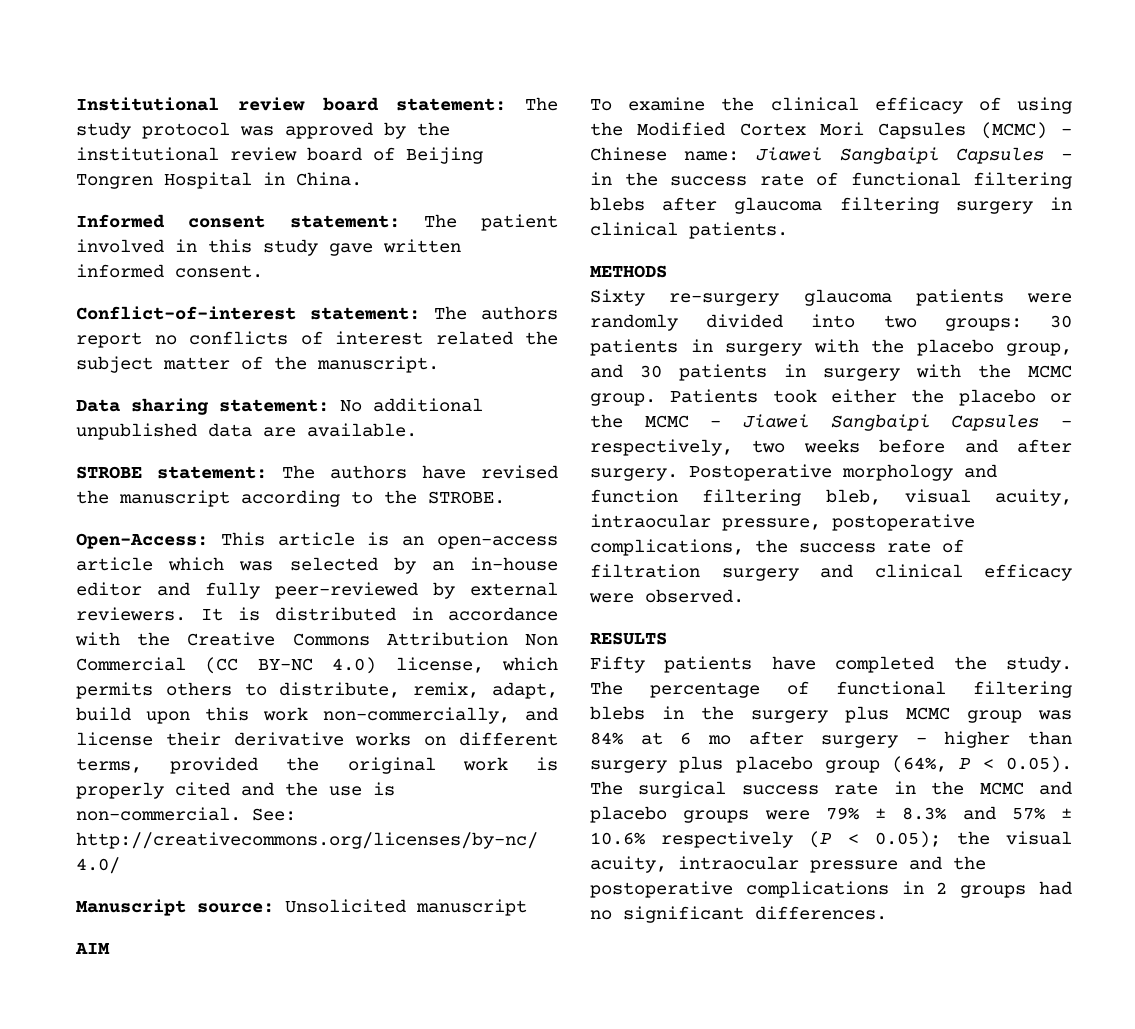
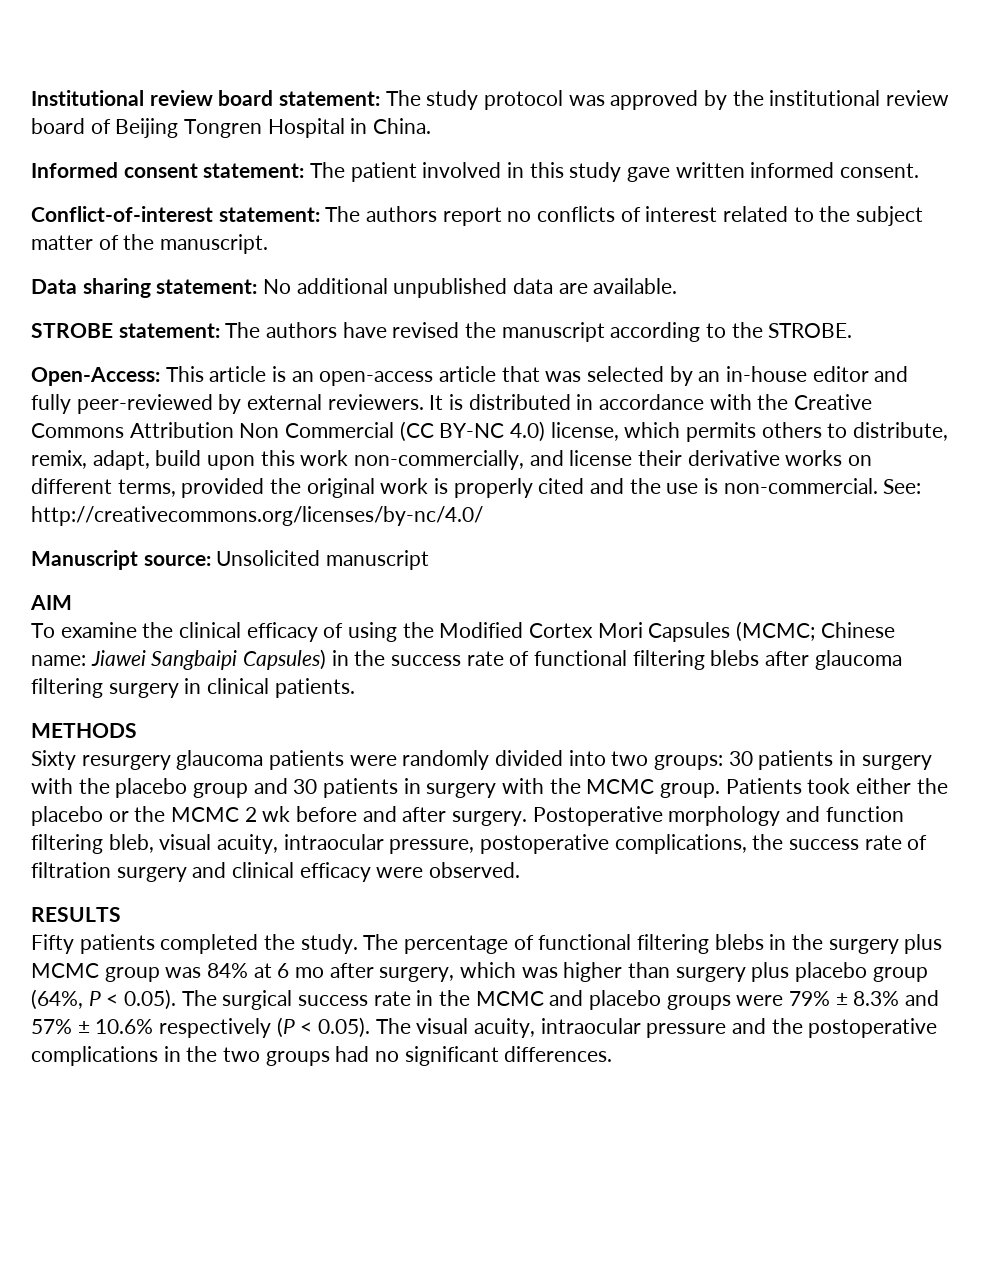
(513, 338) none -> [793,207,814,222] to
[168,557,225,571] which -> [501,366,540,382] that
[980,122,1072,139] (MCMC) - -> [736,621,816,642] (MCMC;
[955,147,1072,164] Capsules - -> [243,649,327,670] Capsules)
[669,293,780,306] re-surgery -> [81,755,171,770] resurgery
[1006,343,1072,356] group, -> [193,783,249,798] group
[710,414,1072,431] [590,439,860,456] - Jiawei Sangbaipi Capsules - respectively, two weeks -> [244,806,291,822] 2 wk
[771,656,816,670] have -> (155, 944) none
[821,735,927,748] surgery - -> [379,962,558,982] surgery, which was
[874,831,990,848] 0.05); the -> [318,1017,411,1038] 0.05). The
[936,882,948,894] 2 -> [186,1046,261,1062] the two

